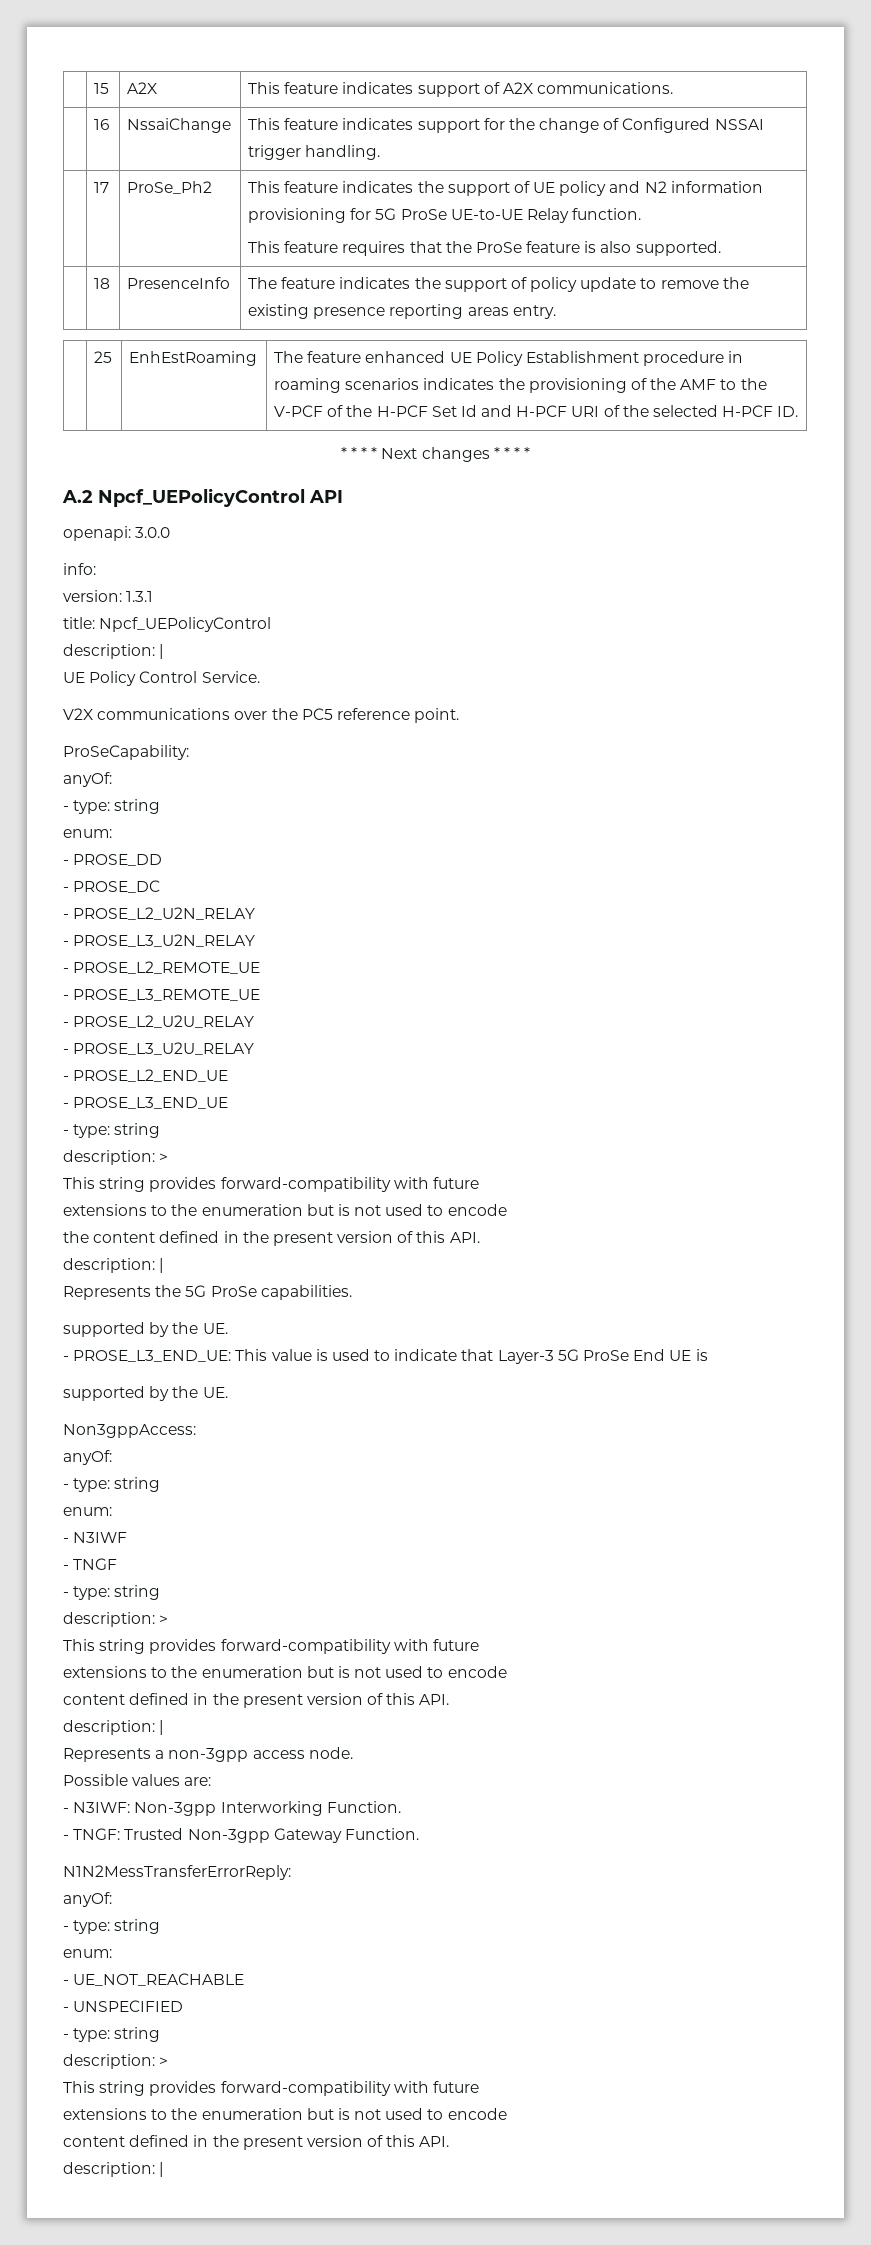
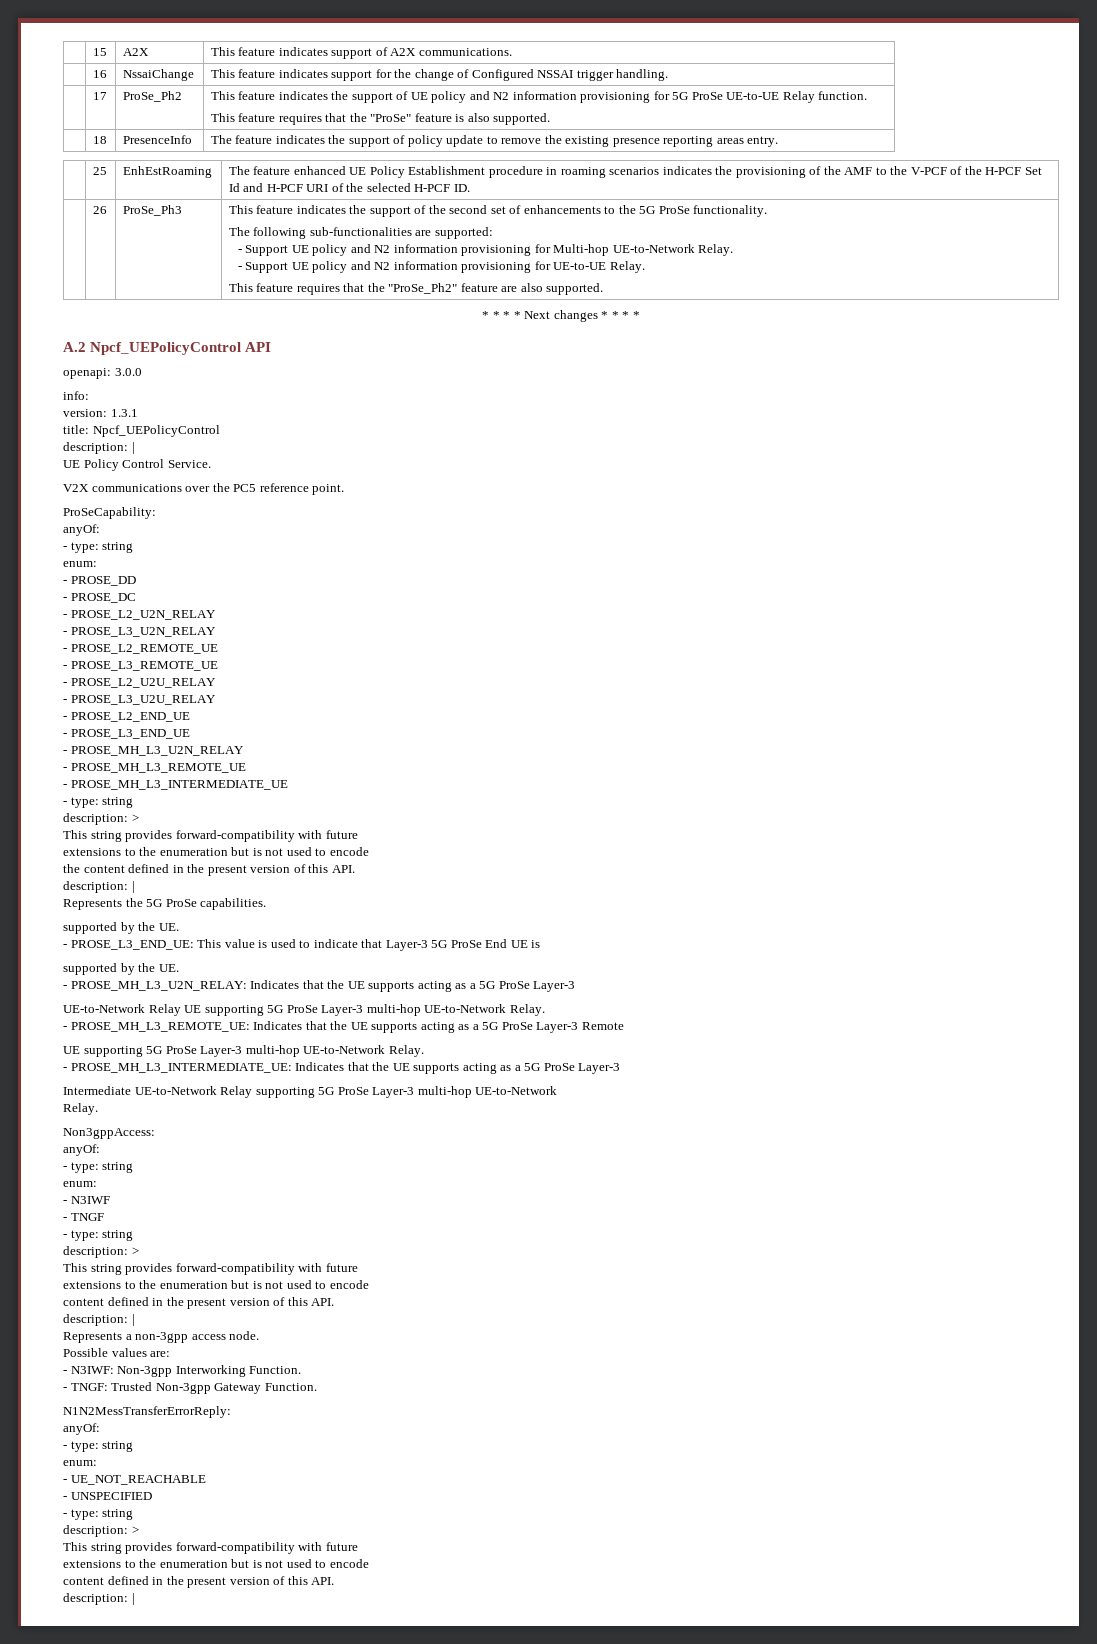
[475,242,522,253] ProSe -> [370,114,412,122] "ProSe"
(799, 411) none -> [92,206,107,214] [122,205,182,216] [228,205,768,217] [228,227,493,239] [237,244,734,256] [237,261,645,273] [228,283,604,295] // | 26 | ProSe_Ph3 | This feature indicates the support of the second set of enhancements to the 5G ProSe functionality. // The following sub-functionalities are supported: // - Support UE policy and N2 information provisioning for Multi-hop UE-to-Network Relay. // - Support UE policy and N2 information provisioning for UE-to-UE Relay. // This feature requires that the "ProSe_Ph2" feature are also supported.
(229, 1103) none -> [63,746,244,756] [63,763,246,773] [63,780,288,790] // - PROSE_MH_L3_U2N_RELAY // - PROSE_MH_L3_REMOTE_UE // - PROSE_MH_L3_INTERMEDIATE_UE
(228, 1392) none -> [63,980,576,992] [63,1004,545,1016] [63,1021,624,1033] [63,1045,424,1057] [63,1062,621,1074] [63,1086,558,1098] [63,1103,98,1115] // - PROSE_MH_L3_U2N_RELAY: Indicates that the UE supports acting as a 5G ProSe Layer-3 // UE-to-Network Relay UE supporting 5G ProSe Layer-3 multi-hop UE-to-Network Relay. // - PROSE_MH_L3_REMOTE_UE: Indicates that the UE supports acting as a 5G ProSe Layer-3 Remote // UE supporting 5G ProSe Layer-3 multi-hop UE-to-Network Relay. // - PROSE_MH_L3_INTERMEDIATE_UE: Indicates that the UE supports acting as a 5G ProSe Layer-3 // Intermediate UE-to-Network Relay supporting 5G ProSe Layer-3 multi-hop UE-to-Network // Relay.

